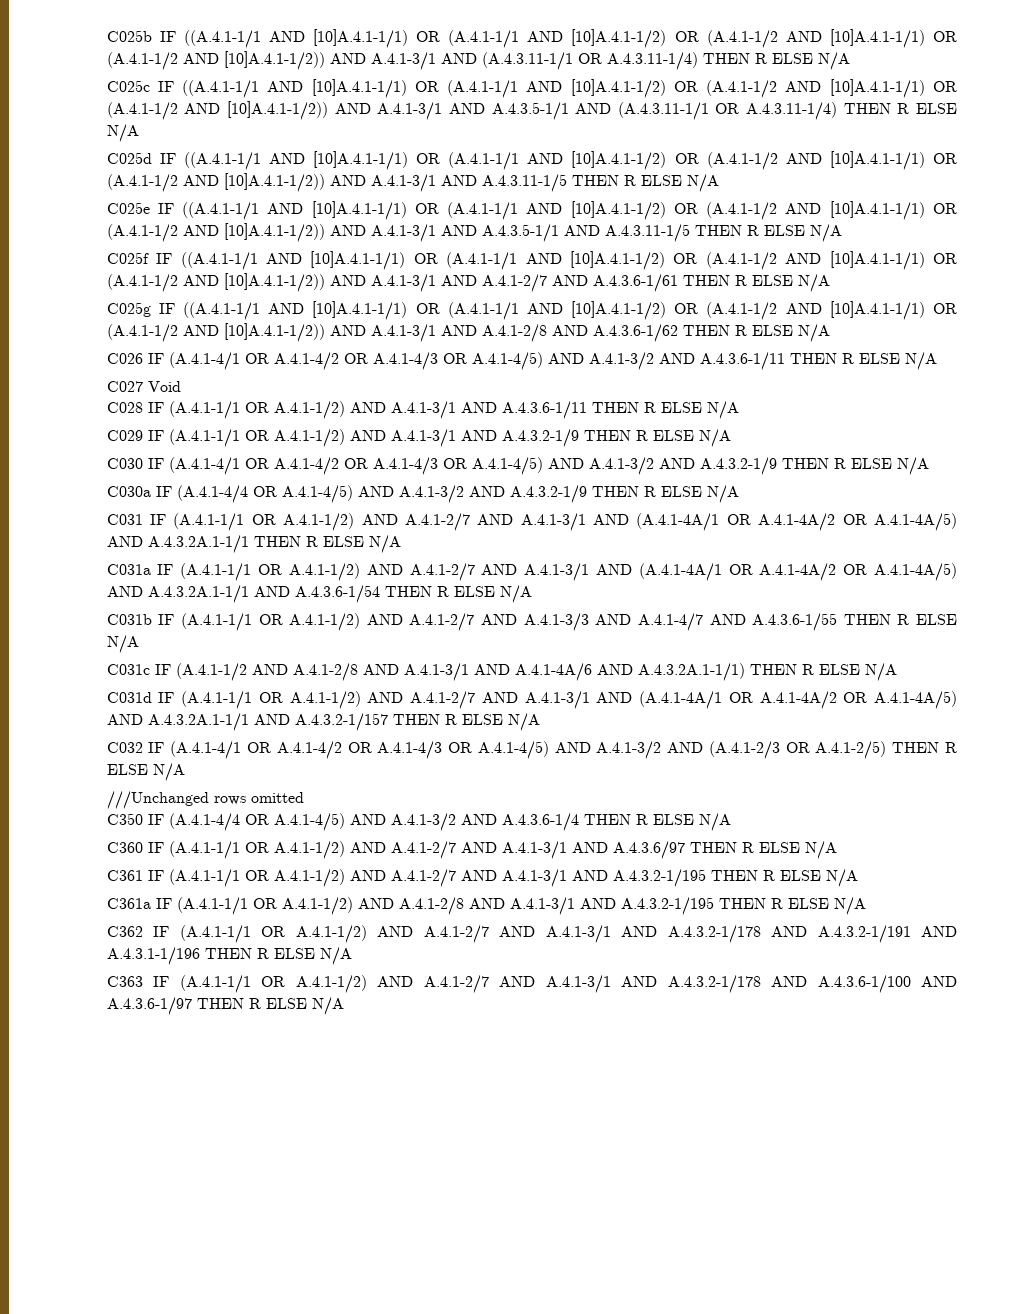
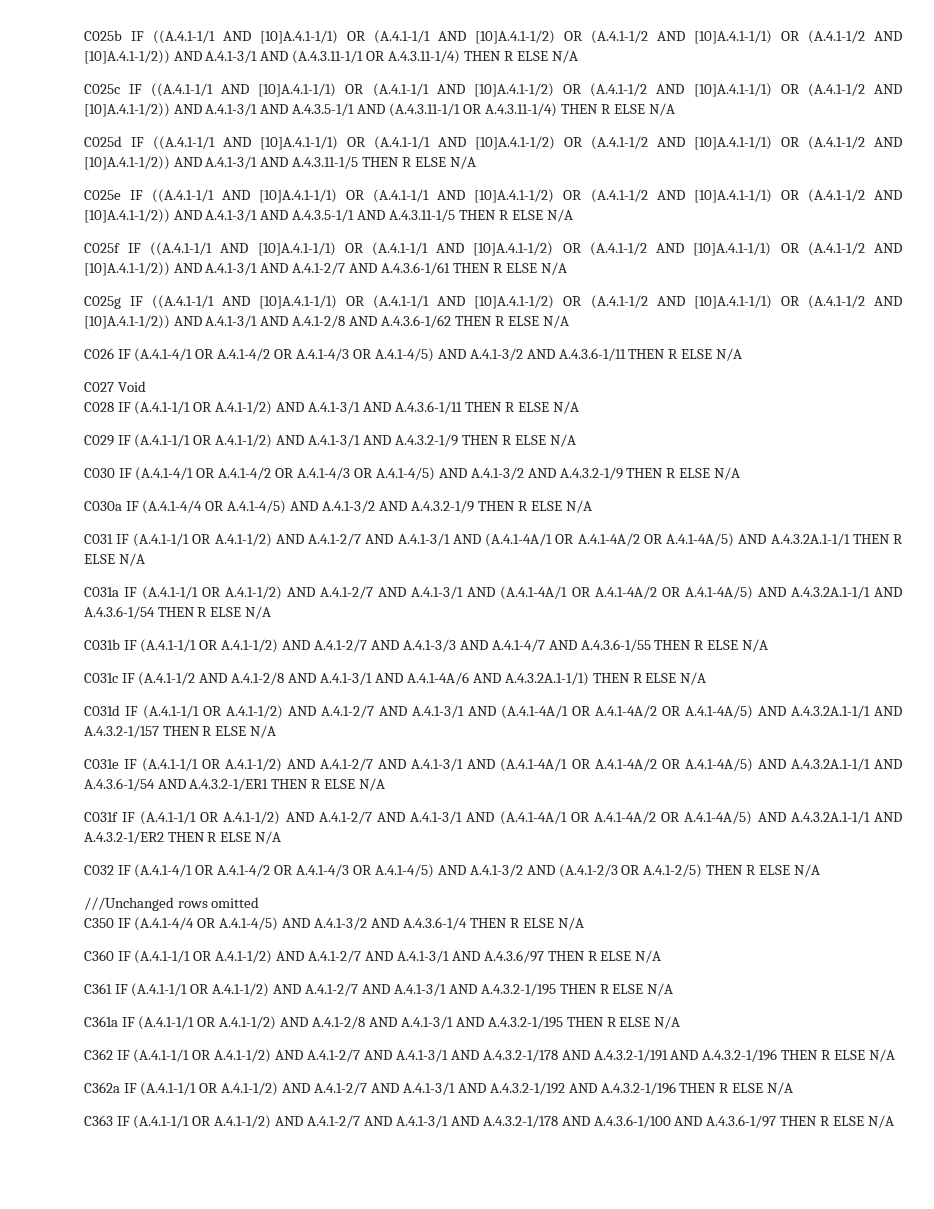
(540, 722) none -> [83,758,902,772] [83,778,386,791] [83,811,902,825] [83,831,282,844] // C031e IF (A.4.1-1/1 OR A.4.1-1/2) AND A.4.1-2/7 AND A.4.1-3/1 AND (A.4.1-4A/1 OR A.4.1-4A/2 OR A.4.1-4A/5) AND A.4.3.2A.1-1/1 AND A.4.3.6-1/54 AND A.4.3.2-1/ER1 THEN R ELSE N/A // C031f IF (A.4.1-1/1 OR A.4.1-1/2) AND A.4.1-2/7 AND A.4.1-3/1 AND (A.4.1-4A/1 OR A.4.1-4A/2 OR A.4.1-4A/5) AND A.4.3.2A.1-1/1 AND A.4.3.2-1/ER2 THEN R ELSE N/A
[106,947,200,965] A.4.3.1-1/196 -> [702,1049,896,1062] [83,1082,676,1096] A.4.3.2-1/196 THEN R ELSE N/A // C362a IF (A.4.1-1/1 OR A.4.1-1/2) AND A.4.1-2/7 AND A.4.1-3/1 AND A.4.3.2-1/192 AND A.4.3.2-1/196

